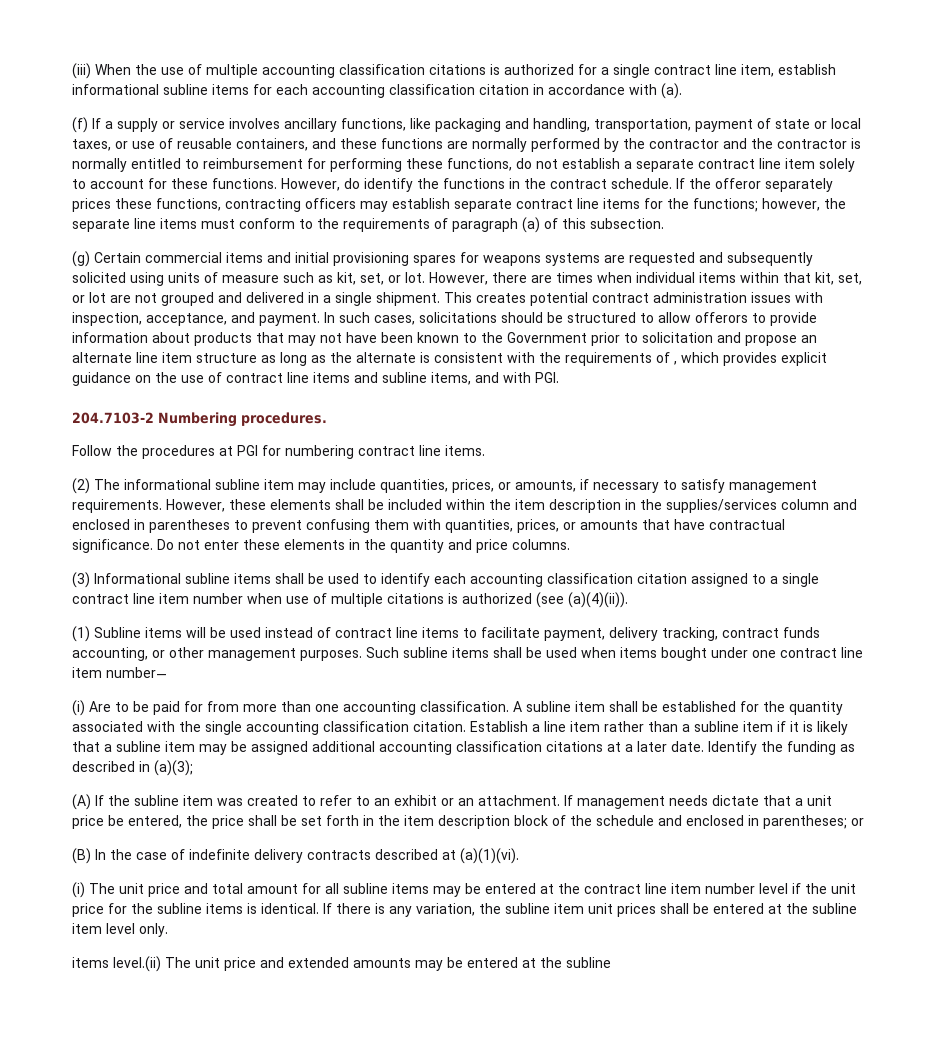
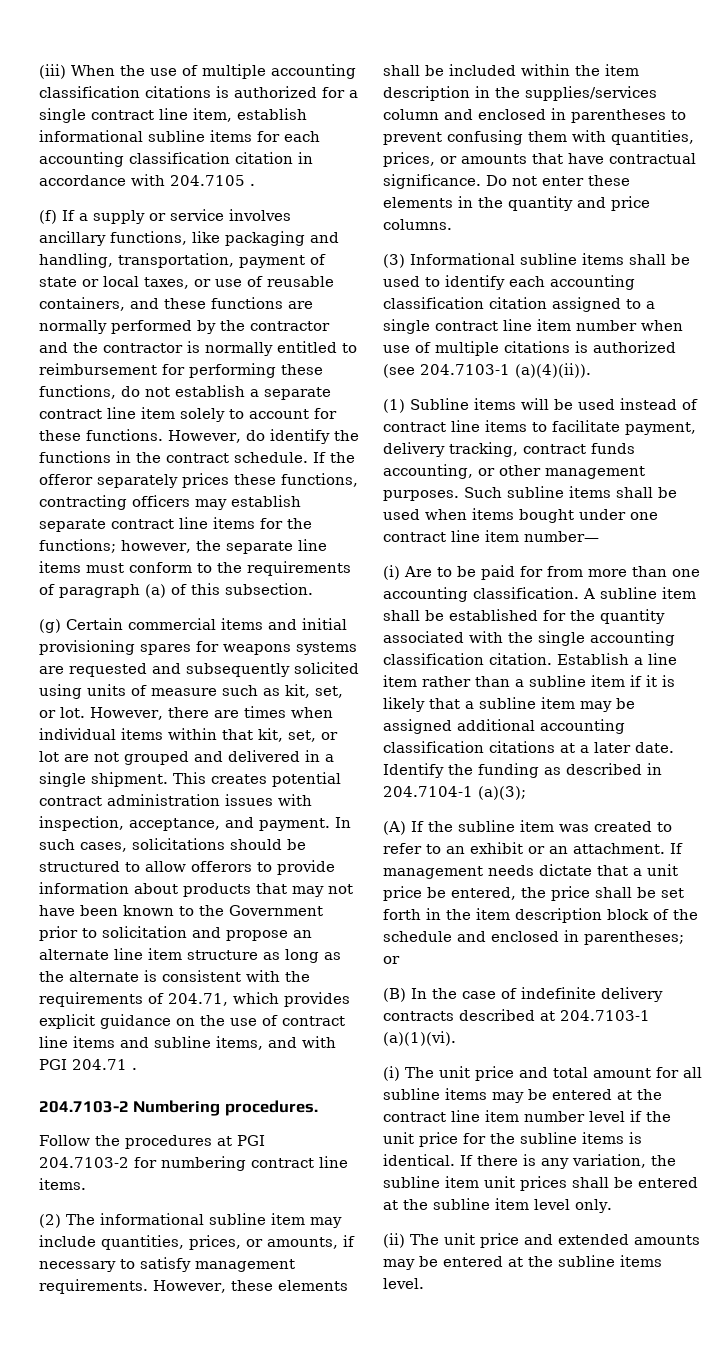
[661,83,682,99] (a). -> [170,175,255,186] 204.7105 .
[674,361,677,365] , -> [168,993,228,1006] 204.71,
[535,372,559,383] PGI. -> [39,1059,137,1070] PGI 204.71 .
(258, 450) none -> [39,1157,129,1168] 204.7103-2
(564, 600) none -> [420,364,510,375] 204.7103-1
(150, 766) none -> [383,786,473,797] 204.7104-1
(456, 855) none -> [560,1010,650,1021] 204.7103-1
[72,956,161,972] items level.(ii) -> [383,1233,405,1248] (ii)
(611, 962) none -> [620,1255,662,1267] [383,1278,424,1289] items level.

